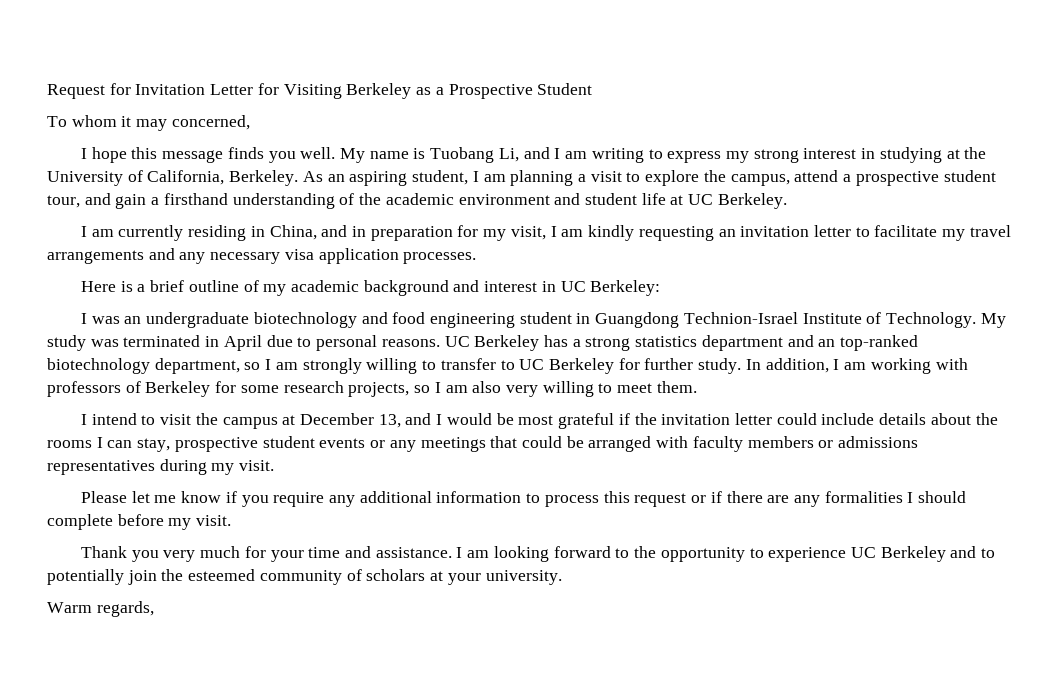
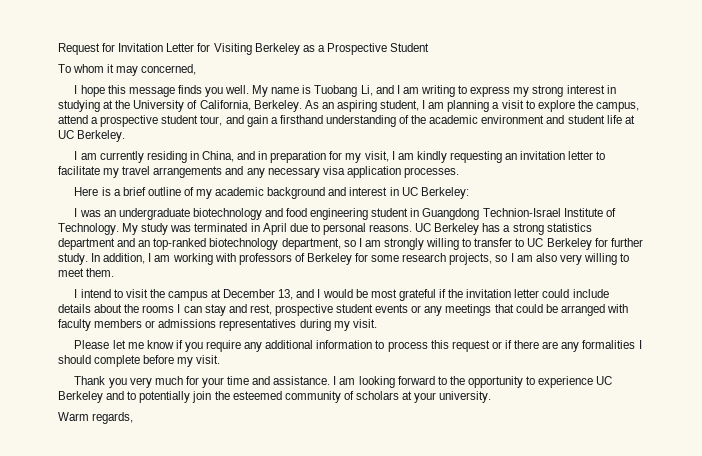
[137,438,171,452] stay, -> [204,304,272,316] stay and rest,

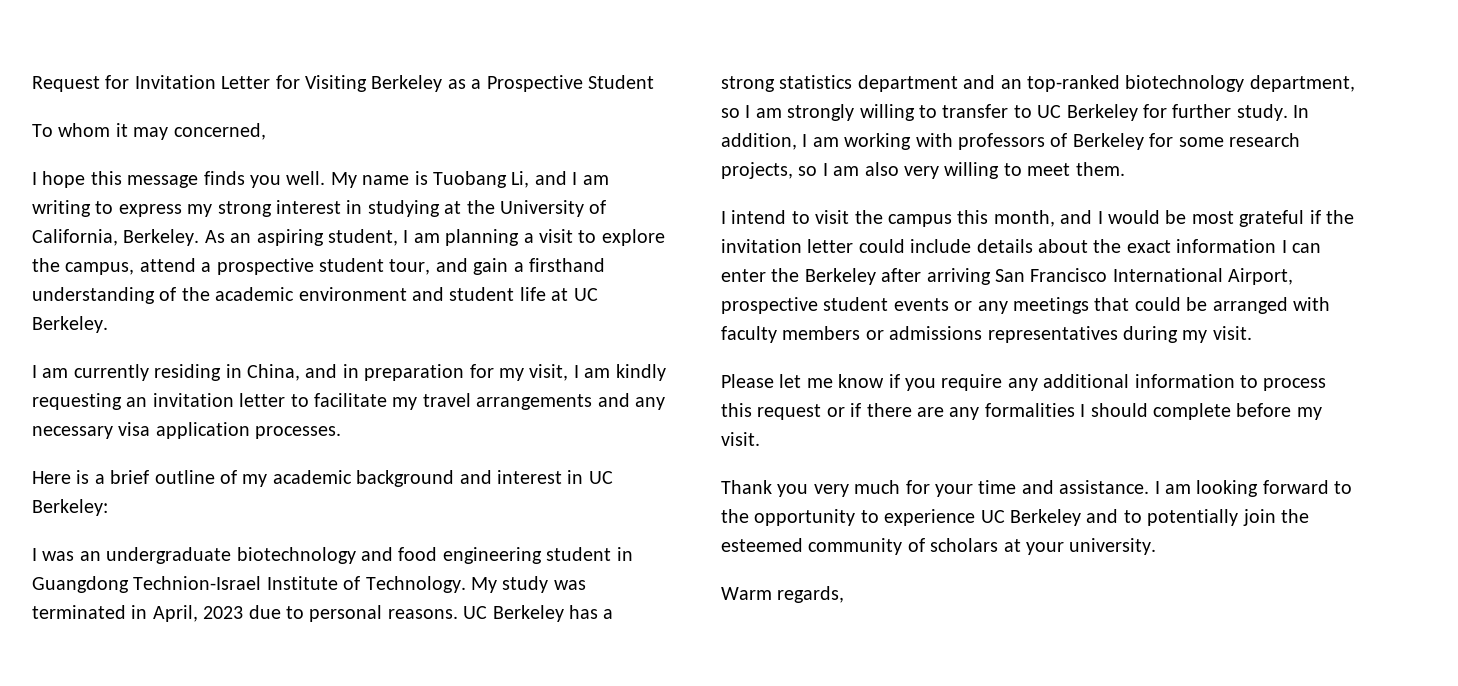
[262,223,287,235] April -> [152,605,244,622] April, 2023
[211,289,294,300] at December 13, -> [957,210,1055,227] this month,
[142,304,272,316] rooms I can stay and rest, -> [1126,239,1321,253] [721,268,1294,285] exact information I can enter the Berkeley after arriving San Francisco International Airport,

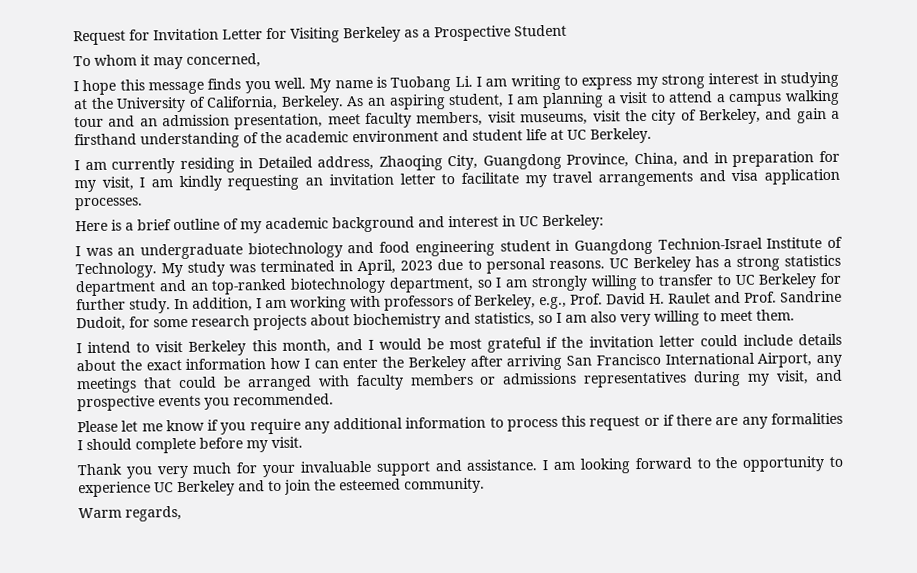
[511,171,567,188] Li, and -> [454,75,473,88] Li.
[601,229,665,246] [32,258,431,275] explore the campus, attend a prospective student tour, -> [668,89,840,107] [74,108,761,130] attend a campus walking tour and an admission presentation, meet faculty members, visit museums, visit the city of Berkeley,
(242, 371) none -> [257,153,630,171] Detailed address, Zhaoqing City, Guangdong Province,
[634,397,665,410] [32,426,113,439] any necessary -> (726, 176) none
[1072,133,1300,150] [721,162,793,179] Berkeley for some research projects, -> [474,290,842,310] [76,312,535,332] Berkeley, e.g., Prof. David H. Raulet and Prof. Sandrine Dudoit, for some research projects about biochemistry and statistics,
[854,210,952,227] the campus -> [188,340,247,356] Berkeley
(1277, 246) none -> [270,357,301,370] how
[721,297,973,314] prospective student events or -> (813, 360) none
[1212,326,1252,340] visit. -> [776,369,844,385] [77,393,334,412] visit, and prospective events you recommended.
[978,480,1017,494] time -> [299,460,431,476] invaluable support
[1147,509,1239,526] potentially -> (282, 486) none
[808,538,1157,555] community of scholars at your university. -> [404,477,485,494] community.

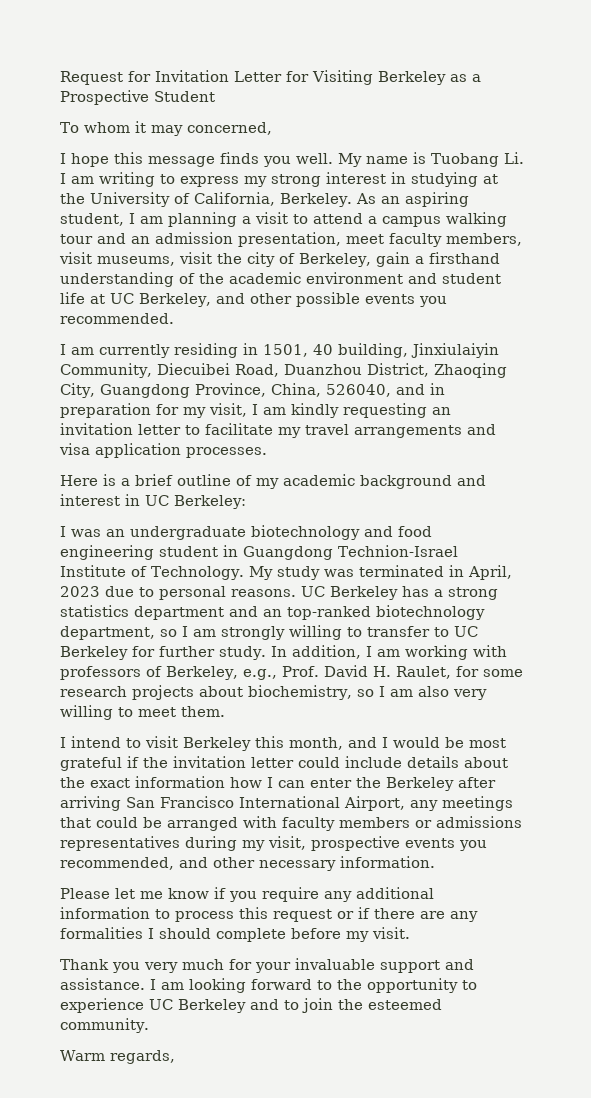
[765,108,793,120] and -> (371, 260) none
[590,127,652,144] Berkeley. -> [139,292,447,307] [60,313,174,324] Berkeley, and other possible events you recommended.
[257,155,375,171] Detailed address, -> [263,343,499,358] [60,363,429,378] 1501, 40 building, Jinxiulaiyin Community, Diecuibei Road, Duanzhou District,
(678, 160) none -> [325,384,391,397] 526040,
[668,290,842,304] [76,316,126,332] Raulet and Prof. Sandrine Dudoit, -> [395,666,451,679] Raulet,
[353,312,535,330] biochemistry and statistics, -> [248,685,352,700] biochemistry,
[815,369,844,382] and -> (306, 843) none
[233,393,334,406] recommended. -> [60,856,435,871] recommended, and other necessary information.

